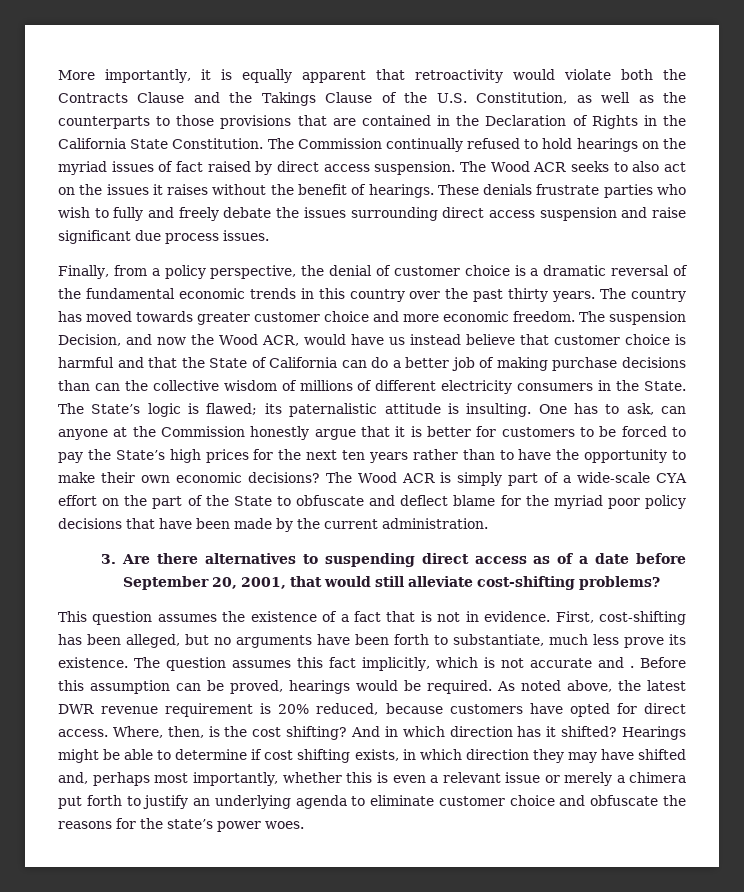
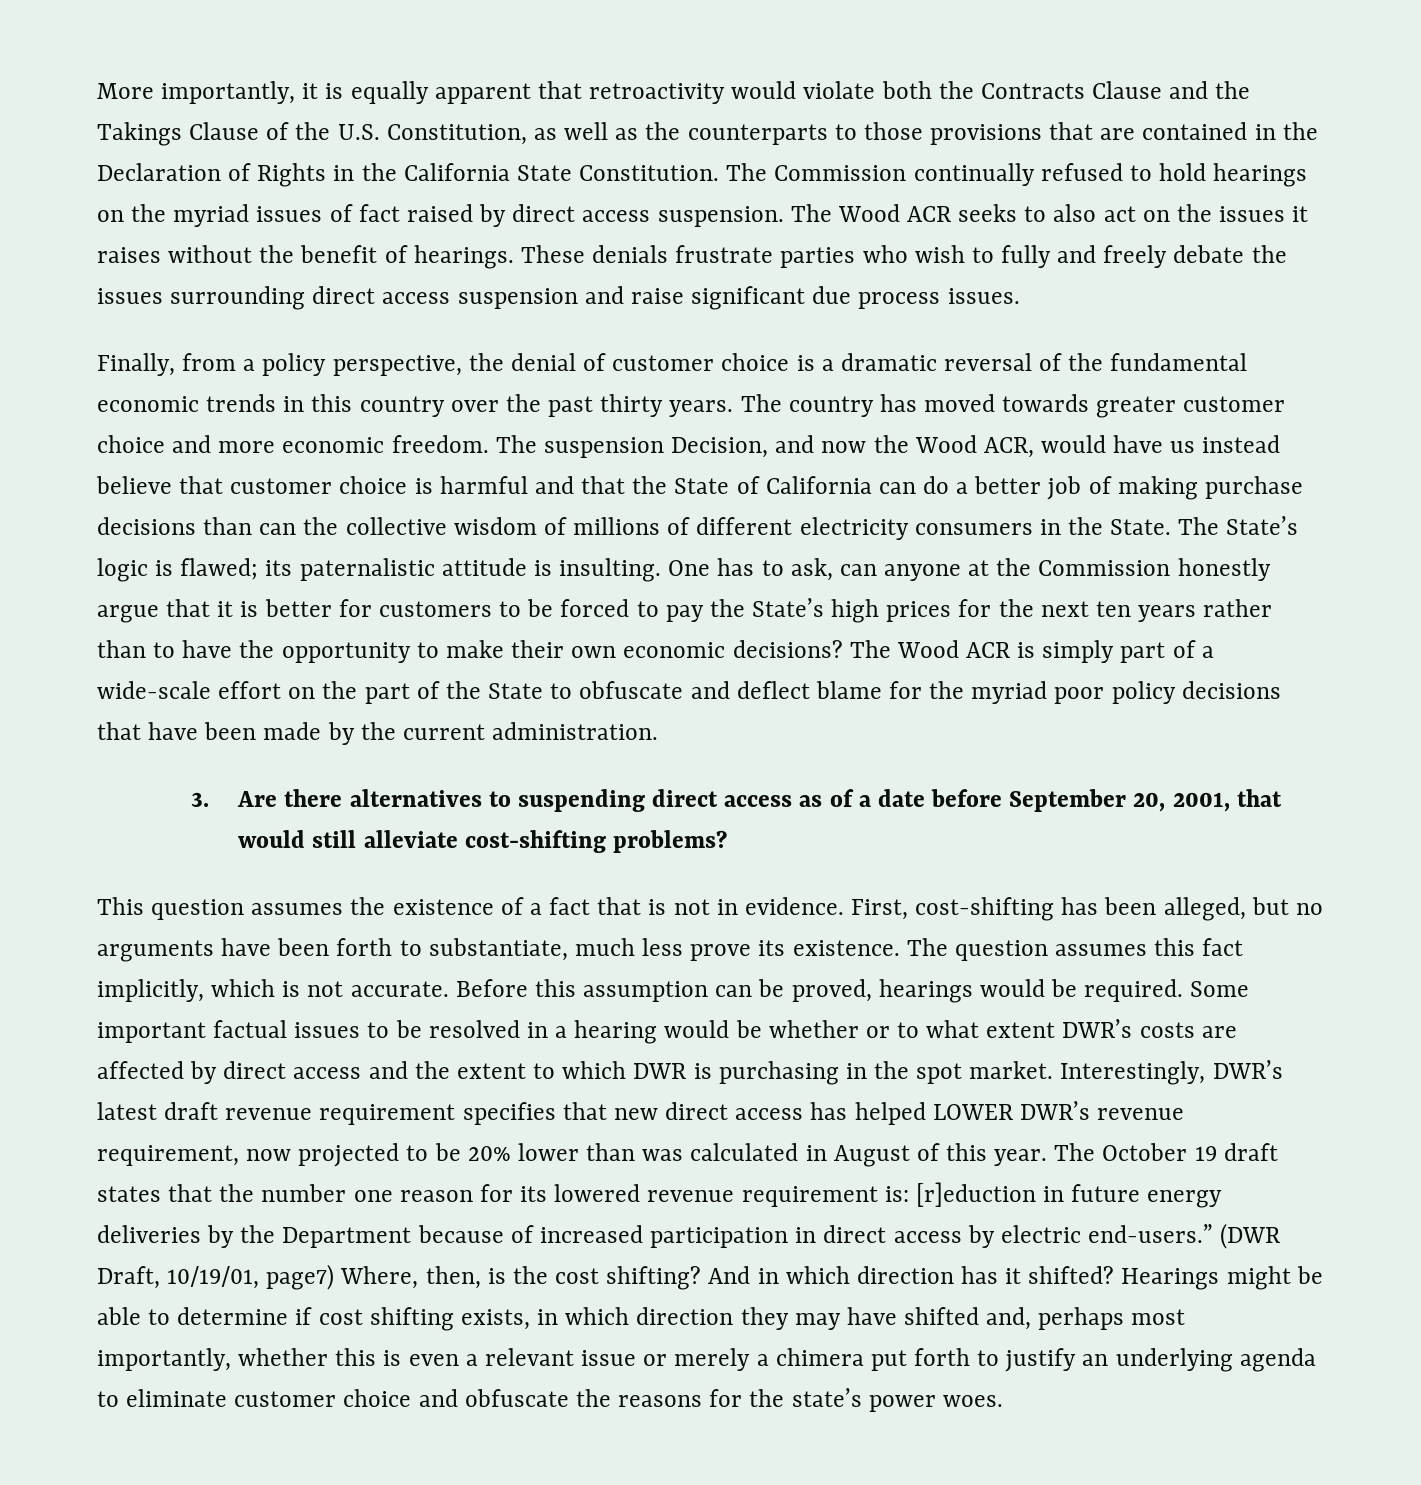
[656,473,688,483] CYA -> (211, 690) none
[529,657,634,668] accurate and . -> [350,981,449,997] accurate.
[497,680,686,692] [58,703,686,717] [58,729,108,737] As noted above, the latest DWR revenue requirement is 20% reduced, because customers have opted for direct access. -> [1190,981,1250,997] [97,1019,1237,1044] [97,1060,1283,1085] [97,1101,1185,1125] [97,1143,1278,1167] [97,1182,1223,1208] [97,1223,1281,1249] [97,1264,335,1290] Some important factual issues to be resolved in a hearing would be whether or to what extent DWR’s costs are affected by direct access and the extent to which DWR is purchasing in the spot market. Interestingly, DWR’s latest draft revenue requirement specifies that new direct access has helped LOWER DWR’s revenue requirement, now projected to be 20% lower than was calculated in August of this year. The October 19 draft states that the number one reason for its lowered revenue requirement is: [r]eduction in future energy deliveries by the Department because of increased participation in direct access by electric end-users.” (DWR Draft, 10/19/01, page7)

